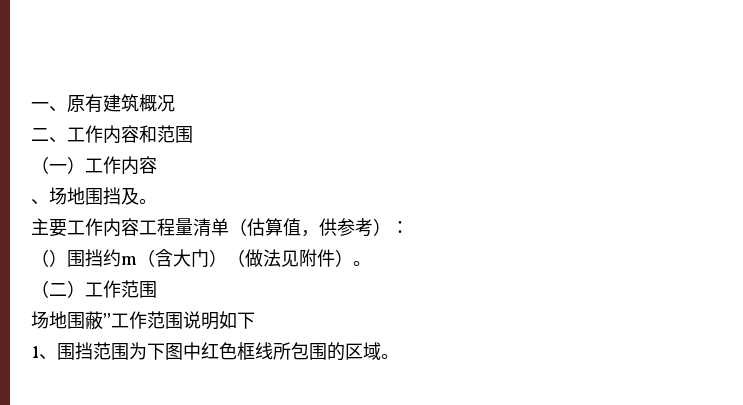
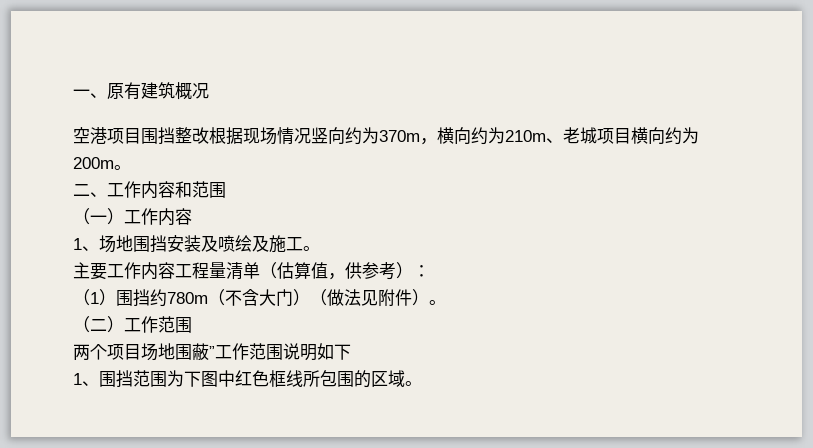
(175, 103) none -> [73,127,699,145] [73,157,131,170] // 空港项目围挡整改根据现场情况竖向约为370m，横向约为210m、老城项目横向约为200m。
(157, 165) none -> [73,238,82,250] 1
[121,187,139,205] 及 -> [167,235,303,253] 安装及喷绘及施工
(49, 258) none -> [90,292,99,304] 1
[121,249,155,267] m（ -> [167,289,242,306] 780m（不
(157, 289) none -> [73,344,141,360] 两个项目

